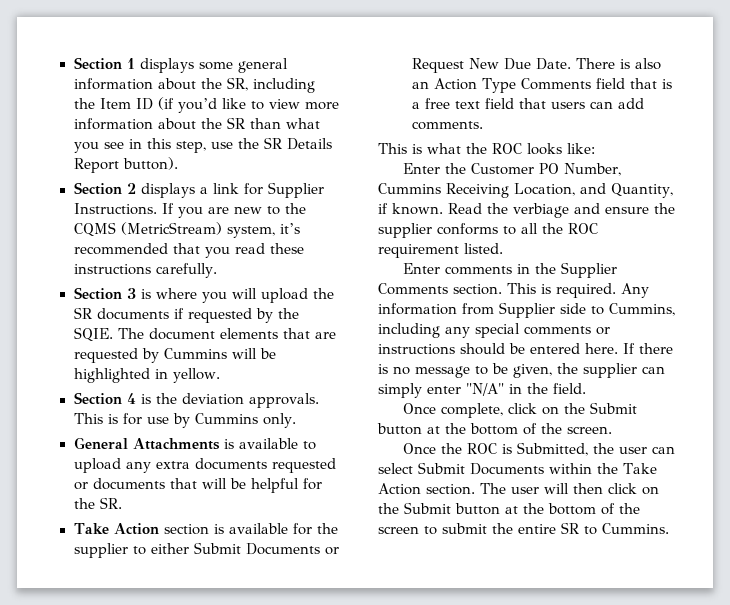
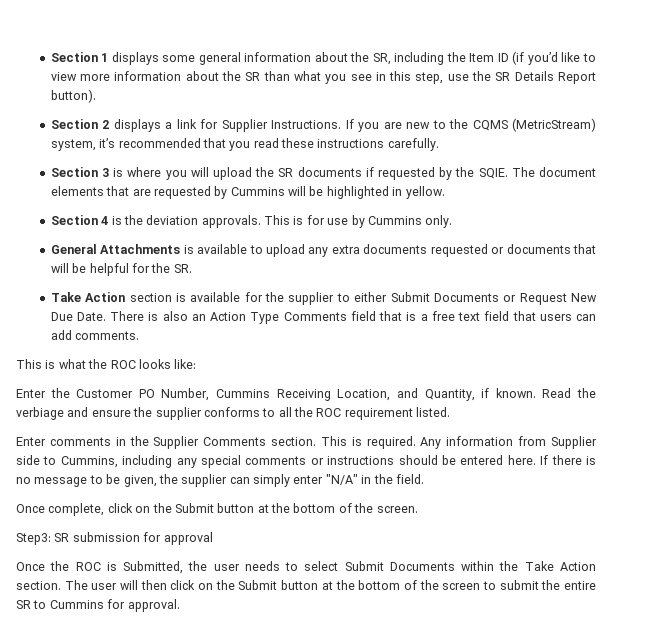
(612, 430) none -> [16,532,213,545] // Step3: SR submission for approval
[651,446,675,454] can -> [244,561,299,571] needs to
[602,523,669,534] Cummins. -> [49,599,180,612] Cummins for approval.

